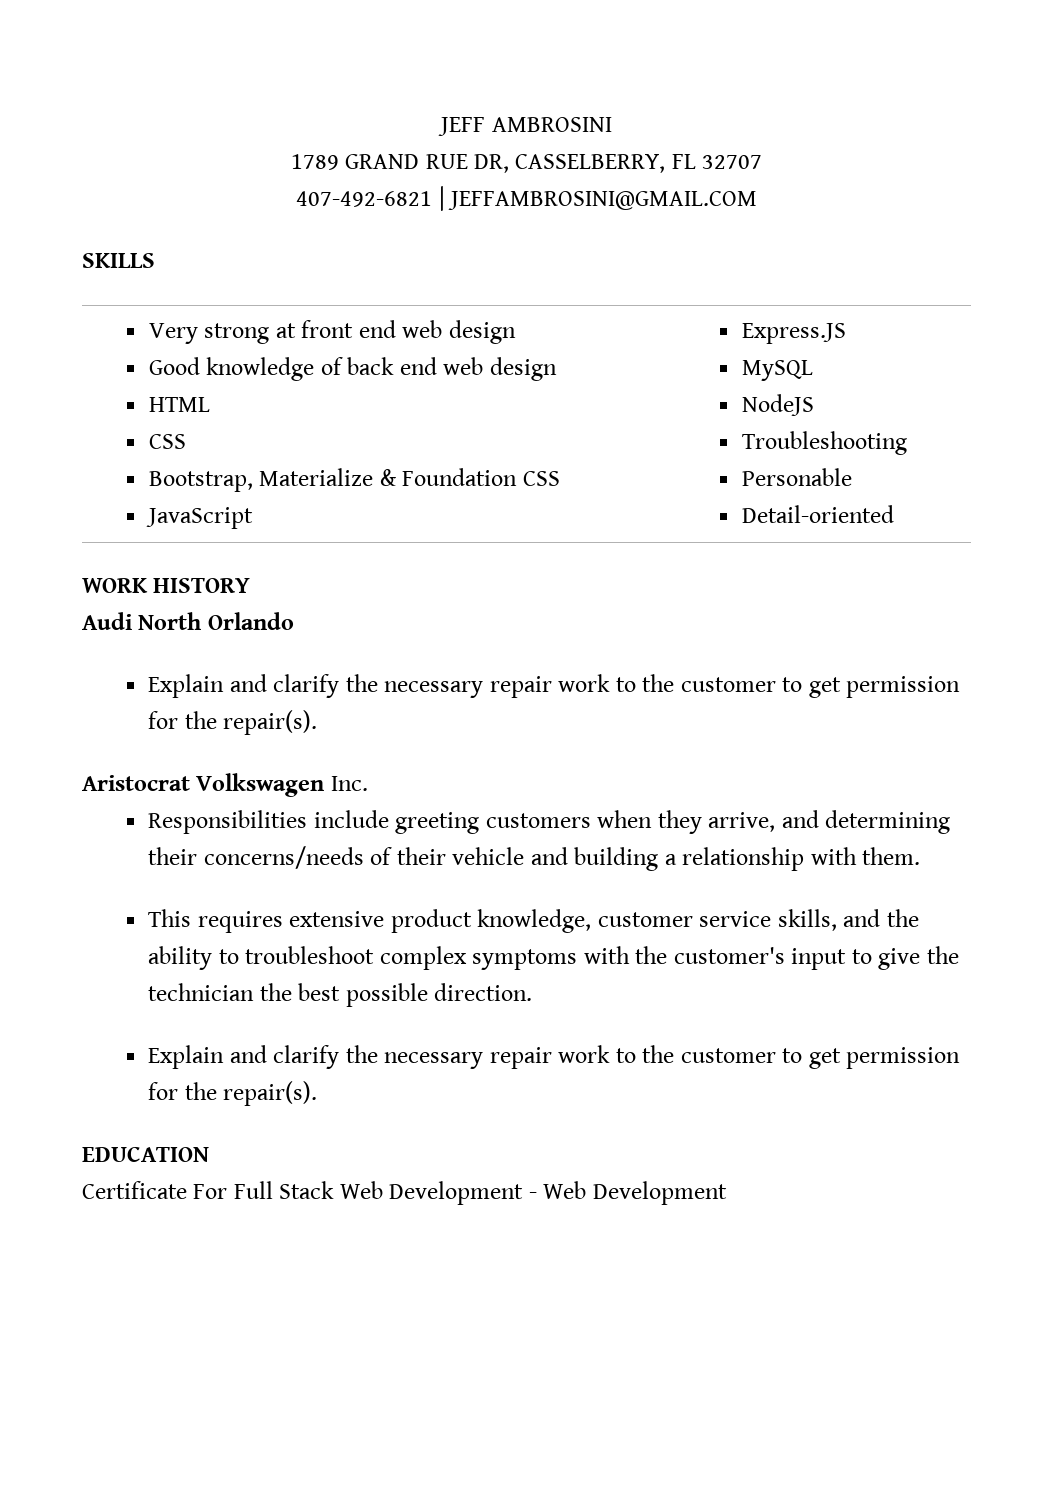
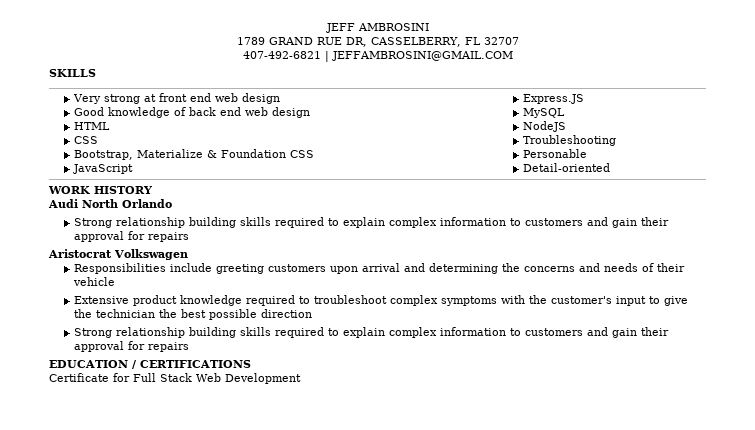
[148,674,961,698] [148,710,318,735] Explain and clarify the necessary repair work to the customer to get permission for the repair(s). -> [73,217,669,228] [73,231,189,242] Strong relationship building skills required to explain complex information to customers and gain their approval for repairs
[330,776,368,791] Inc. -> (188, 254) none
[597,810,951,834] [148,846,921,871] [148,909,919,933] [148,946,213,970] when they arrive, and determining their concerns/needs of their vehicle and building a relationship with them. // This requires extensive product knowledge, customer service skills, and the ability -> [329,263,685,274] [72,277,115,286] [73,295,295,306] upon arrival and determining the concerns and needs of their vehicle // Extensive product knowledge required
[434,983,533,1001] [148,1045,961,1069] [148,1081,318,1106] direction. // Explain and clarify the necessary repair work to the customer to get permission for the repair(s). -> [260,309,312,318] [73,327,669,338] [73,341,189,352] direction // Strong relationship building skills required to explain complex information to customers and gain their approval for repairs
(209, 1154) none -> [132,360,251,369] / CERTIFICATIONS
[193,1184,228,1199] For -> [113,373,130,382] for
[528,1181,727,1205] - Web Development -> (301, 378) none

